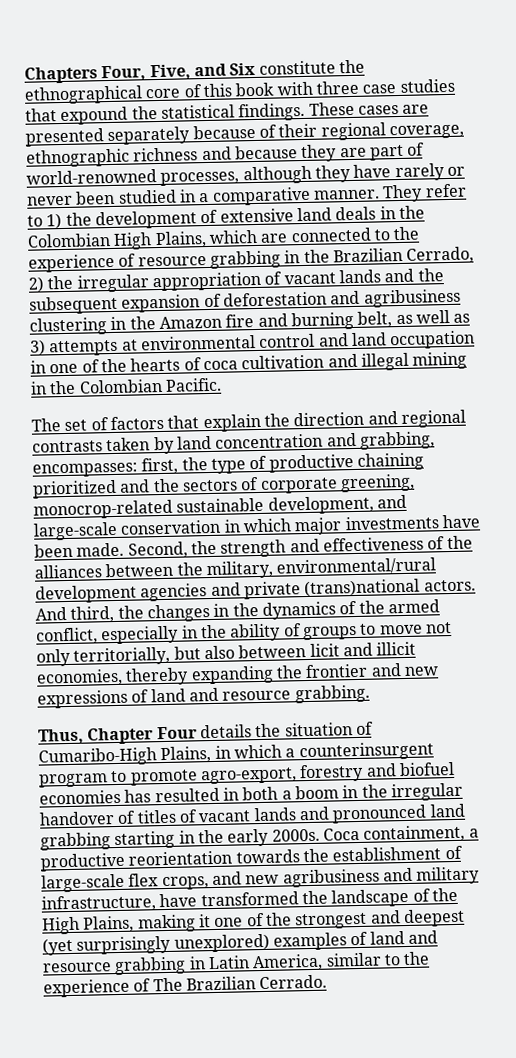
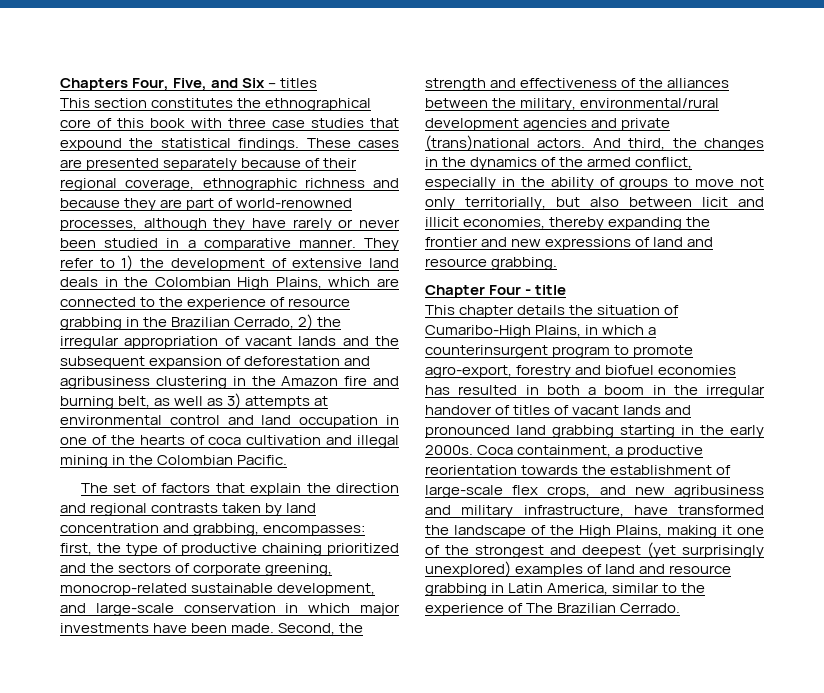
[258,60,336,75] constitute -> [268,78,318,88] [60,98,234,108] – titles // This section constitutes
[38,728,84,745] Thus, -> (558, 263) none
(198, 733) none -> [525,285,567,295] [425,305,515,318] - title // This chapter

